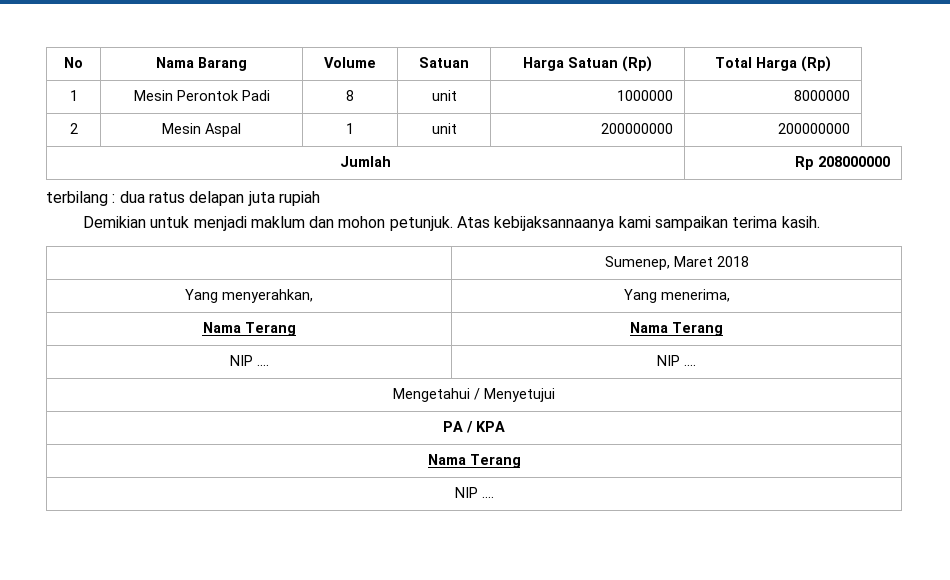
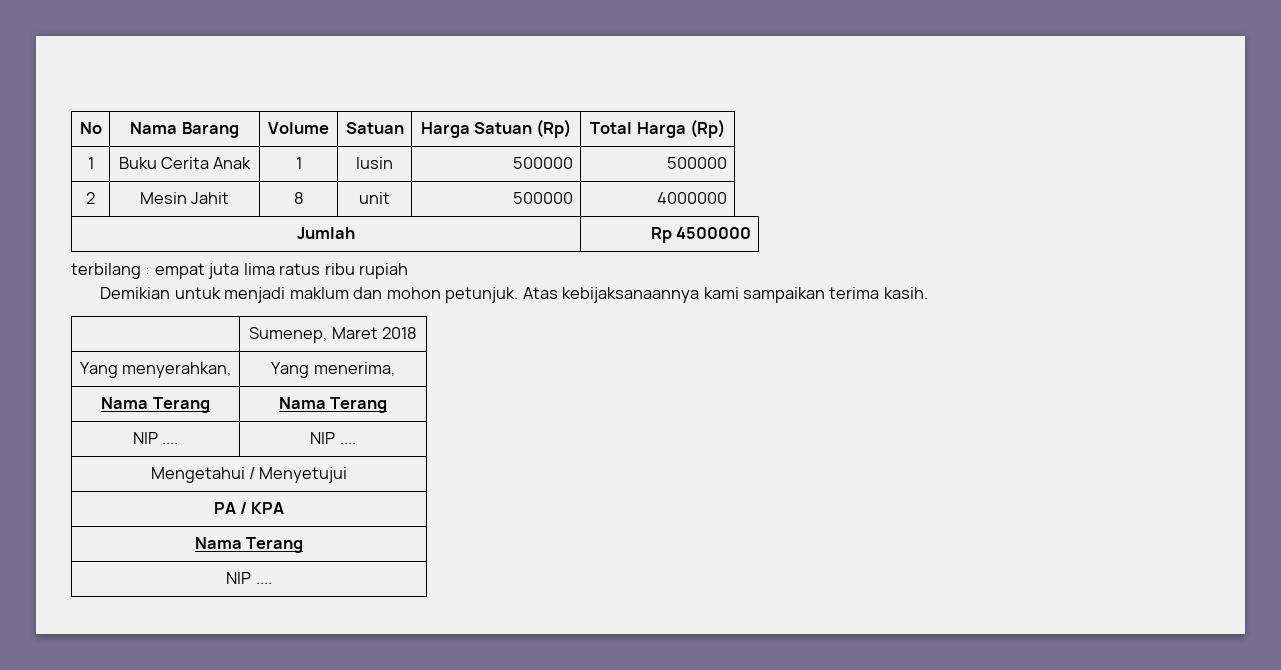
[133,90,270,101] | Mesin Perontok Padi -> [118,157,252,169] [295,157,302,169] [356,157,393,169] [513,157,574,169] [667,157,728,169] [86,192,95,204] [139,192,230,204] | Buku Cerita Anak | 1 | lusin | 500000 | 500000 // 2 | Mesin Jahit
[616,90,673,101] [793,90,850,101] [69,123,78,134] [162,123,241,137] [346,123,354,134] [431,123,457,134] [600,123,673,134] [777,123,850,134] 1000000 | 8000000 // 2 | Mesin Aspal | 1 | unit | 200000000 | 200000000 -> [513,192,574,204] [657,192,728,204] 500000 | 4000000
[817,156,890,167] 208000000 -> [676,227,752,239] 4500000
[119,191,275,206] dua ratus delapan juta -> [154,263,355,279] empat juta lima ratus ribu
[494,216,615,231] kebijaksannaanya -> [562,287,700,303] kebijaksanaannya

